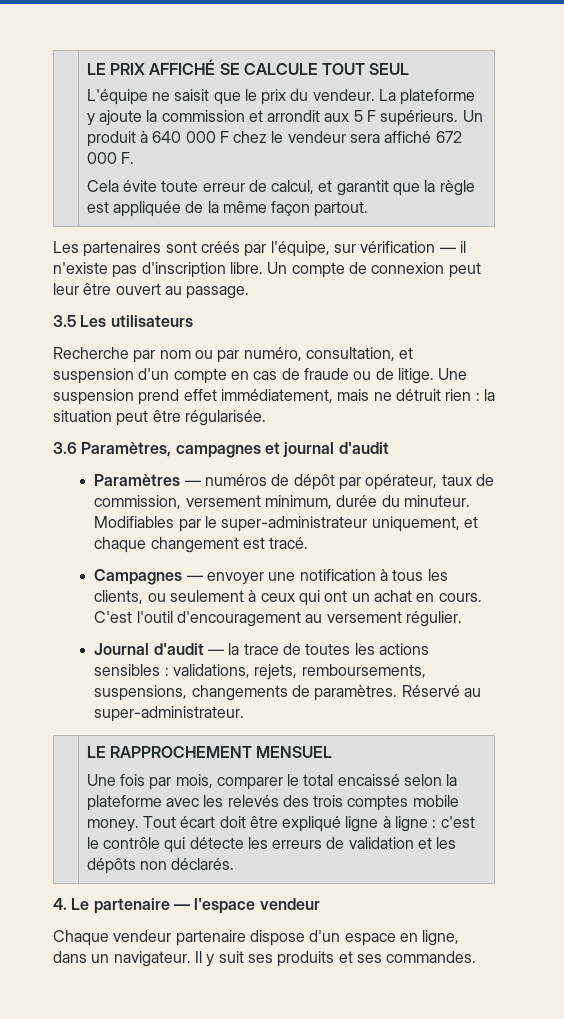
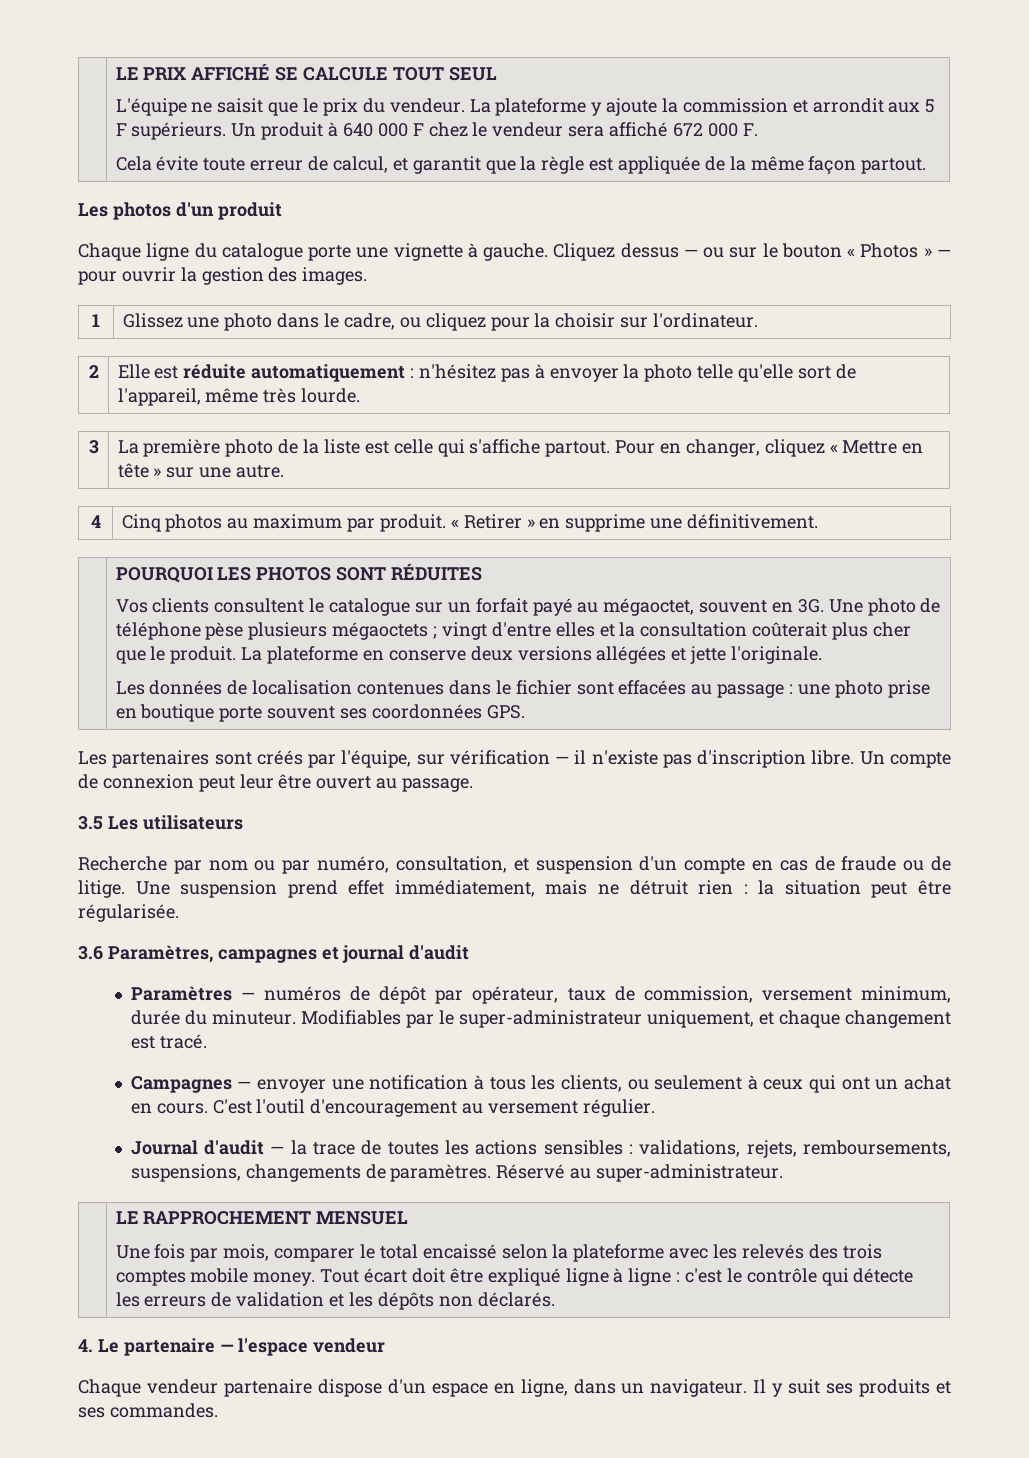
(369, 209) none -> [78,202,282,220] [78,243,952,261] [78,267,368,285] [92,314,100,327] [122,313,758,331] [88,365,99,378] [117,364,856,382] [117,388,361,406] [88,440,99,454] [117,439,924,457] [117,463,285,478] [90,515,101,528] [121,514,818,532] [115,563,483,583] [115,598,941,616] [115,622,911,640] [115,646,822,664] [115,680,930,698] [115,704,525,722] // Les photos d'un produit // Chaque ligne du catalogue porte une vignette à gauche. Cliquez dessus — ou sur le bouton « Photos » — pour ouvrir la gestion des images. // 1 | Glissez une photo dans le cadre, ou cliquez pour la choisir sur l'ordinateur. // 2 | Elle est réduite automatiquement : n'hésitez pas à envoyer la photo telle qu'elle sort de l'appareil, même très lourde. // 3 | La première photo de la liste est celle qui s'affiche partout. Pour en changer, cliquez « Mettre en tête » sur une autre. // 4 | Cinq photos au maximum par produit. « Retirer » en supprime une définitivement. // | POURQUOI LES PHOTOS SONT RÉDUITES // Vos clients consultent le catalogue sur un forfait payé au mégaoctet, souvent en 3G. Une photo de téléphone pèse plusieurs mégaoctets ; vingt d'entre elles et la consultation coûterait plus cher que le produit. La plateforme en conserve deux versions allégées et jette l'originale. // Les données de localisation contenues dans le fichier sont effacées au passage : une photo prise en boutique porte souvent ses coordonnées GPS.

